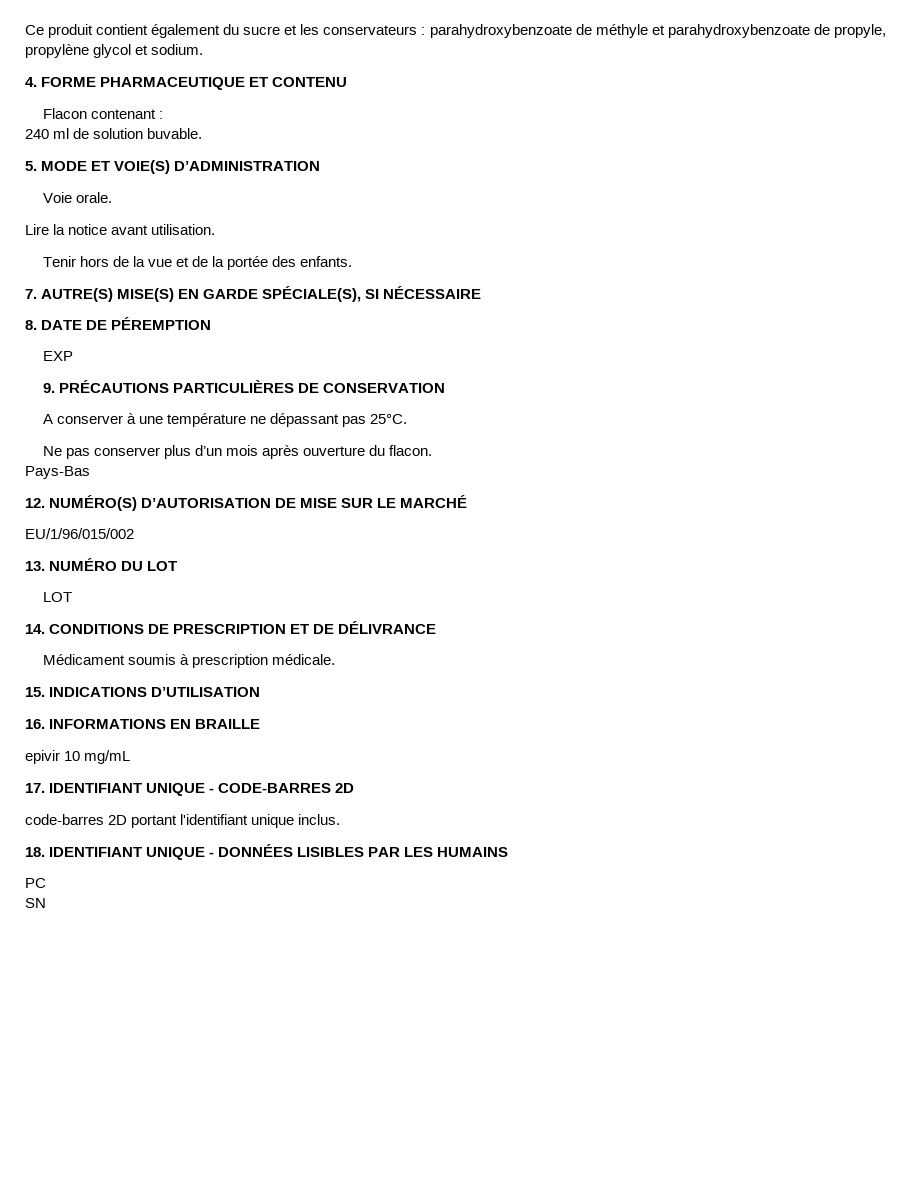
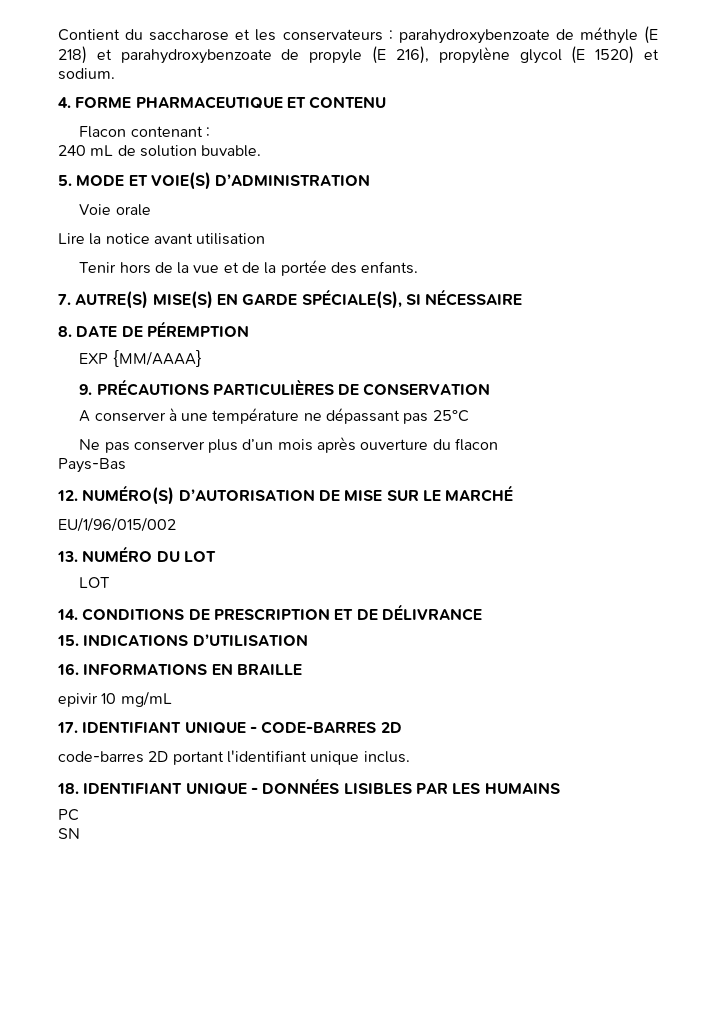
[25,24,281,38] Ce produit contient également du sucre -> [58,29,230,41] Contient du saccharose
(648, 31) none -> [644,26,659,44] [58,46,87,64] (E 218)
[833,24,886,38] [25,44,132,58] propyle, propylène glycol -> [309,46,635,64] propyle (E 216), propylène glycol (E 1520)
[53,128,70,139] ml -> [90,145,114,156] mL
[75,192,112,203] orale. -> [115,204,151,216] orale
[151,224,216,235] utilisation. -> [196,233,266,245] utilisation
(73, 356) none -> [112,350,202,367] {MM/AAAA}
[370,414,408,424] 25°C. -> [432,410,469,422] 25°C
[389,445,433,456] flacon. -> [455,438,499,451] flacon
[42,654,335,668] // Médicament soumis à prescription médicale. -> (482, 612) none

